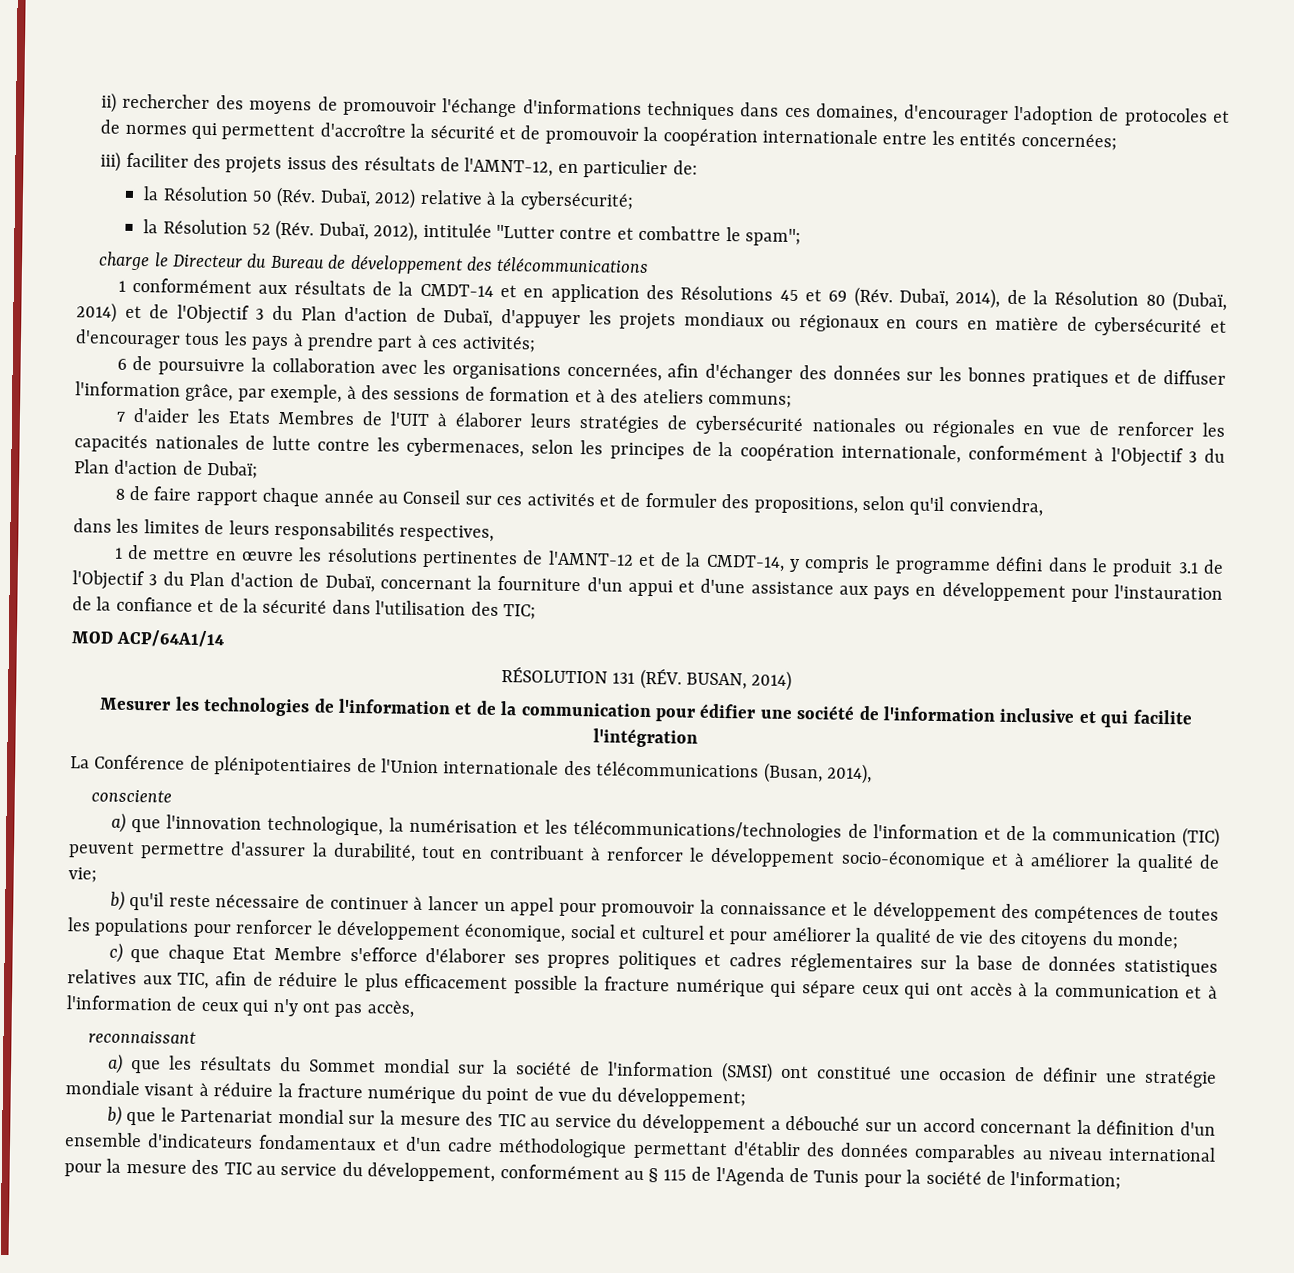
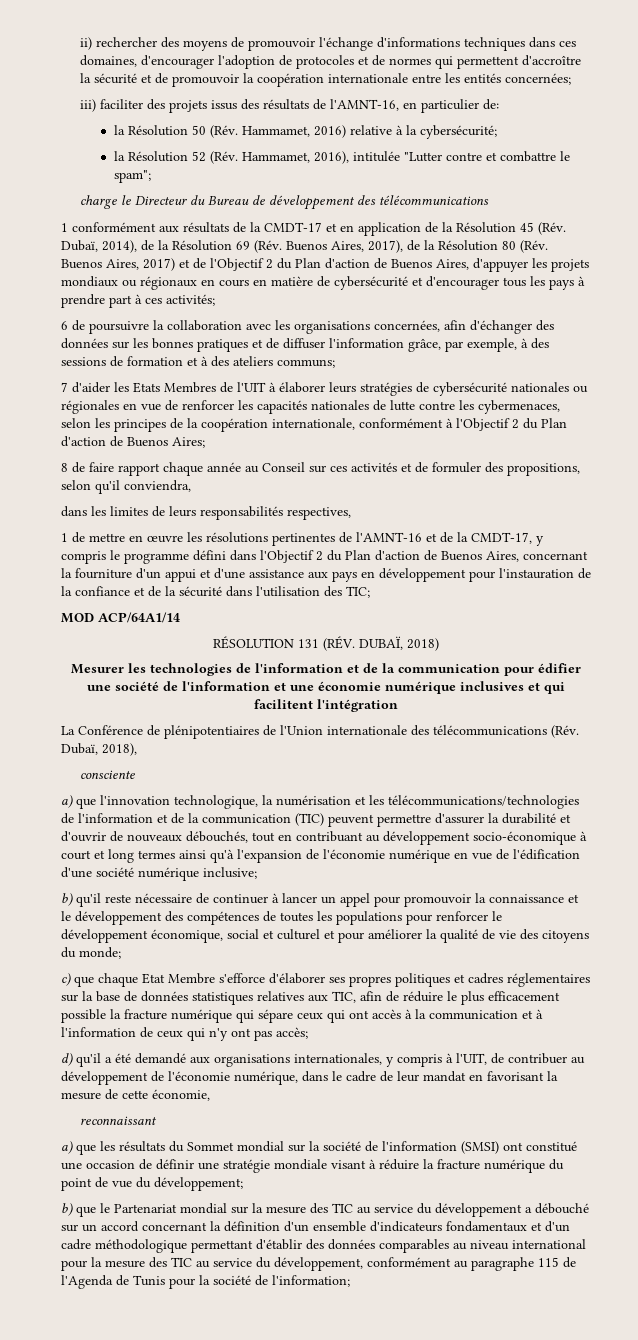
[464,157,554,177] l'AMNT-12, -> [329,99,399,111] l'AMNT-16,
[319,188,417,209] Dubaï, 2012) -> [241,125,346,138] Hammamet, 2016)
[318,221,419,242] Dubaï, 2012), -> [241,151,349,164] Hammamet, 2016),
[419,283,494,297] CMDT-14 -> [264,222,322,232] CMDT-17
[645,284,848,302] des Résolutions 45 et 69 -> [425,222,534,233] de la Résolution 45
[1145,291,1227,312] [76,302,117,323] 80 (Dubaï, 2014) -> [236,240,548,253] [61,258,175,271] 69 (Rév. Buenos Aires, 2017), de la Résolution 80 (Rév. Buenos Aires, 2017)
[255,305,494,327] 3 du Plan d'action de Dubaï, -> [266,258,469,270] 2 du Plan d'action de Buenos Aires,
[1188,448,1225,463] [74,459,259,479] 3 du Plan d'action de Dubaï; -> [512,418,567,429] [61,436,205,448] 2 du Plan d'action de Buenos Aires;
[547,550,785,572] l'AMNT-12 et de la CMDT-14, -> [356,532,532,544] l'AMNT-16 et de la CMDT-17,
[1092,558,1225,578] [72,570,375,593] le produit 3.1 de l'Objectif 3 du Plan d'action de Dubaï, -> [260,550,519,563] l'Objectif 2 du Plan d'action de Buenos Aires,
[685,670,793,691] BUSAN, 2014) -> [359,636,439,651] DUBAÏ, 2018)
[999,707,1076,723] inclusive -> [274,681,524,694] et une économie numérique inclusives
[1132,709,1193,725] facilite -> [254,699,313,709] facilitent
[763,762,872,785] (Busan, 2014), -> [551,725,579,738] [61,743,137,756] (Rév. Dubaï, 2018),
[332,842,1220,873] [68,867,97,883] durabilité, tout en contribuant à renforcer le développement socio-économique et à améliorer la qualité de vie; -> [502,813,571,824] [61,831,587,845] [61,849,580,863] [61,867,257,881] durabilité et d'ouvrir de nouveaux débouchés, tout en contribuant au développement socio-économique à court et long termes ainsi qu'à l'expansion de l'économie numérique en vue de l'édification d'une société numérique inclusive;
[366,1000,415,1018] accès, -> [276,1027,308,1039] [61,1053,585,1067] [61,1071,558,1085] [61,1089,210,1101] accès; // d) qu'il a été demandé aux organisations internationales, y compris à l'UIT, de contribuer au développement de l'économie numérique, dans le cadre de leur mandat en favorisant la mesure de cette économie,
[648,1168,659,1183] § -> [471,1257,534,1271] paragraphe

